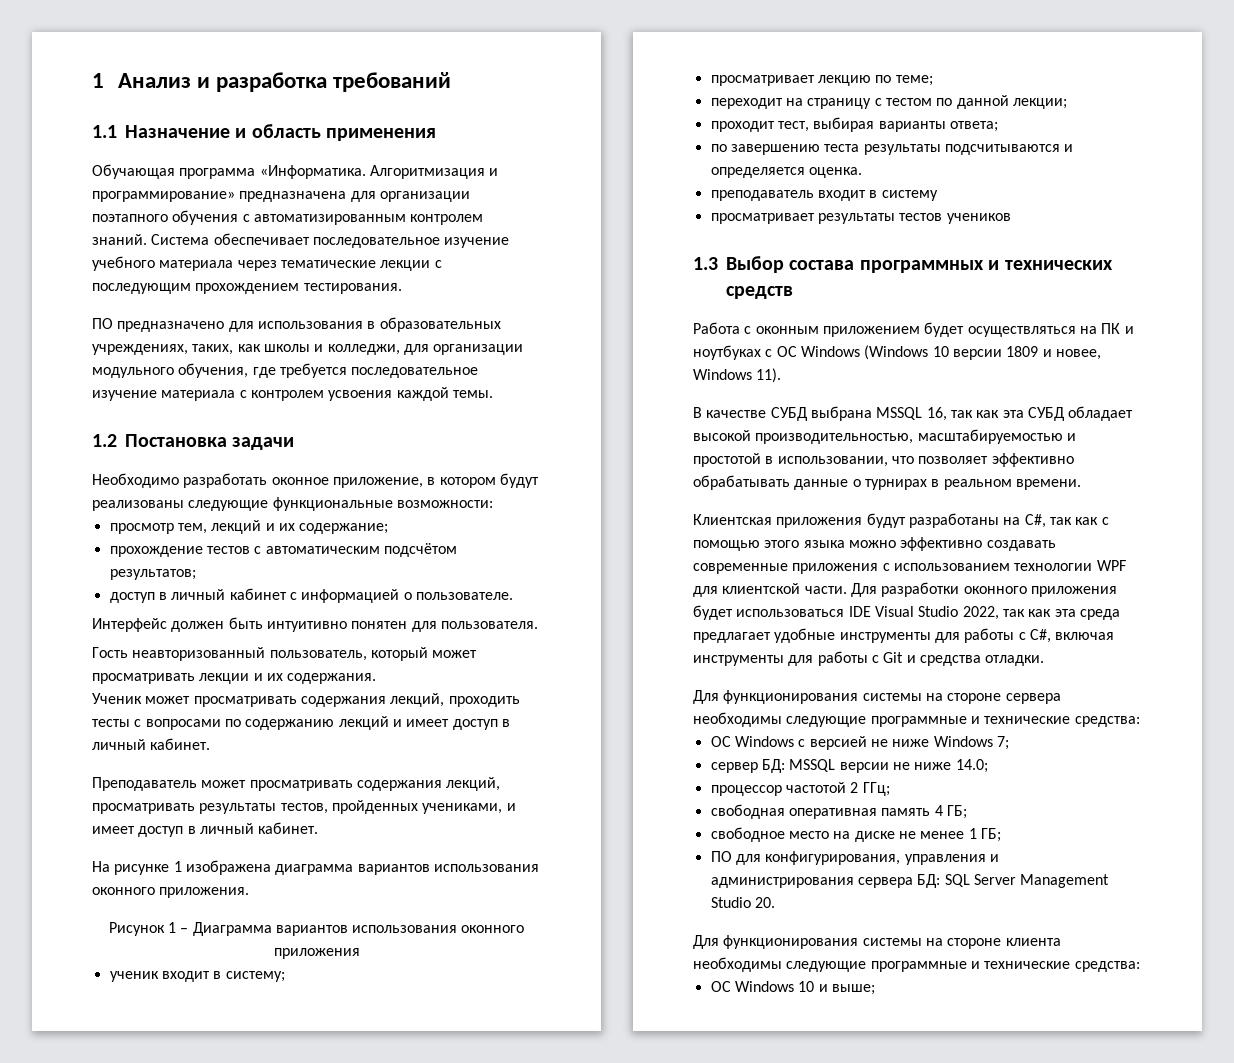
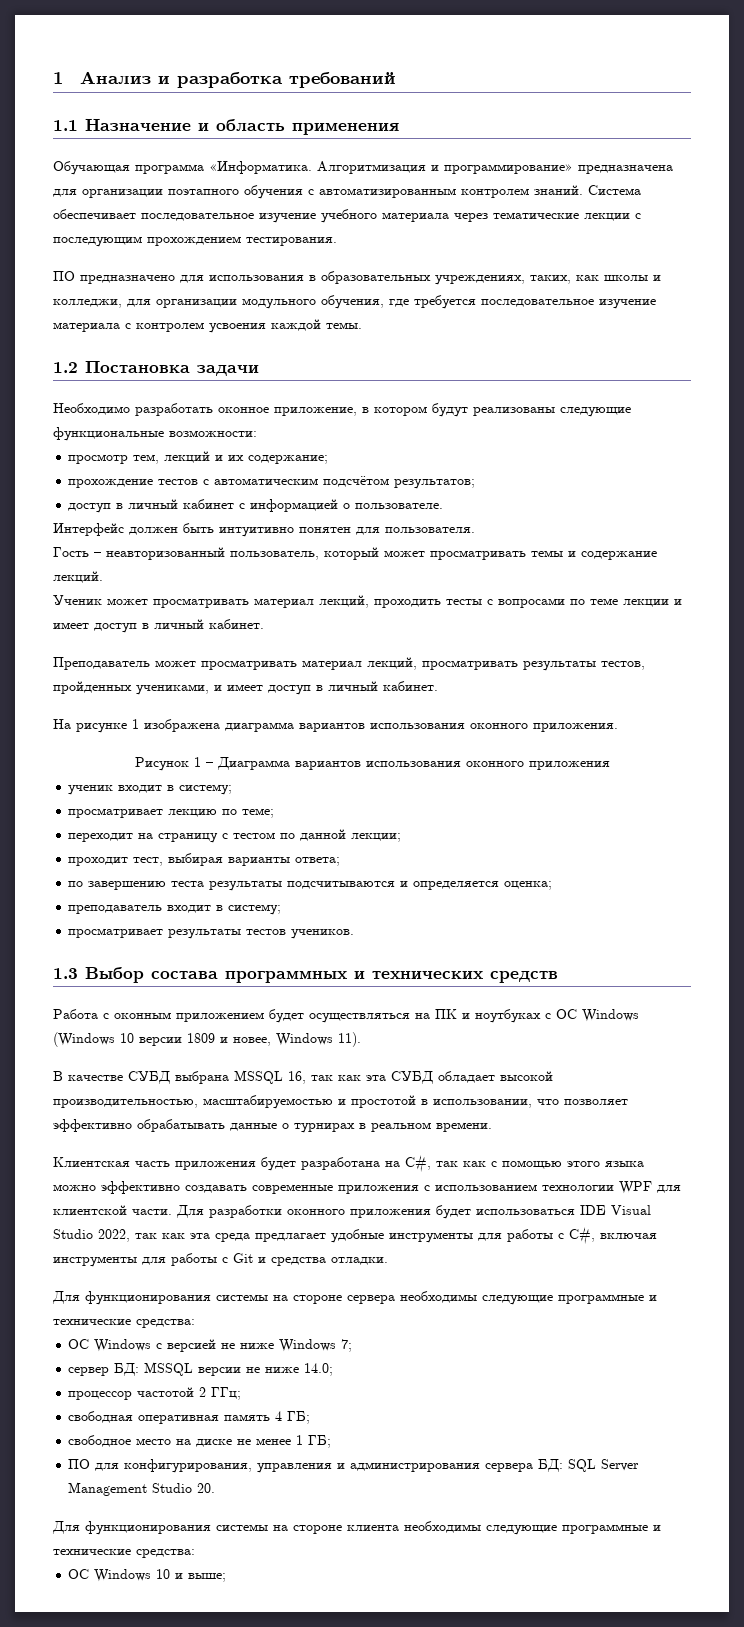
(128, 652) none -> [94,552,101,557] –
[199,673,377,684] лекции и их содержания. -> [531,550,657,560] [53,571,103,583] темы и содержание лекций.
[300,696,386,707] содержания -> [254,598,314,608] материал
[245,716,389,730] содержанию лекций -> [590,598,669,607] теме лекции
[356,780,442,791] содержания -> [302,660,362,670] материал
[808,167,862,178] оценка. -> [504,881,553,890] оценка;
[881,190,938,201] систему -> [228,904,282,915] систему;
[946,213,1011,224] учеников -> [291,929,355,939] учеников.
[776,513,999,528] приложения будут разработаны -> [135,1157,380,1171] часть приложения будет разработана

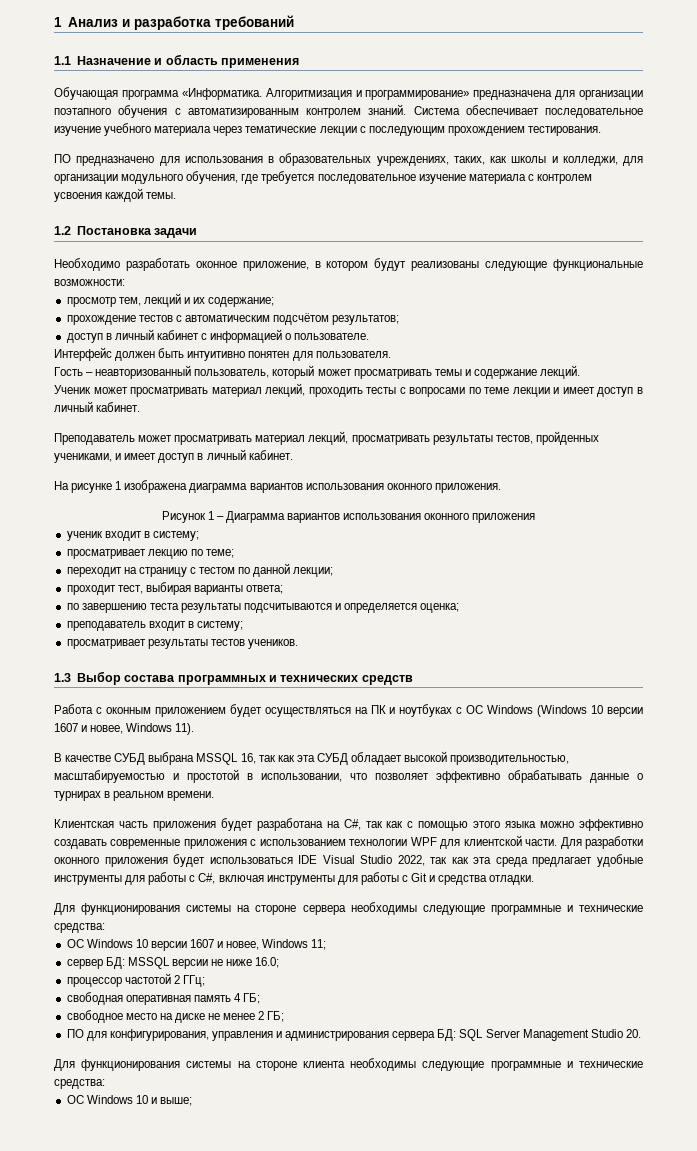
[187,1033,215,1043] 1809 -> [54,723,78,732] 1607
[156,1339,353,1352] c версией не ниже Windows 7; -> [135,939,327,951] 10 версии 1607 и новее, Windows 11;
[304,1363,334,1376] 14.0; -> [255,957,280,968] 16.0;
[296,1435,304,1445] 1 -> [258,1011,265,1020] 2

